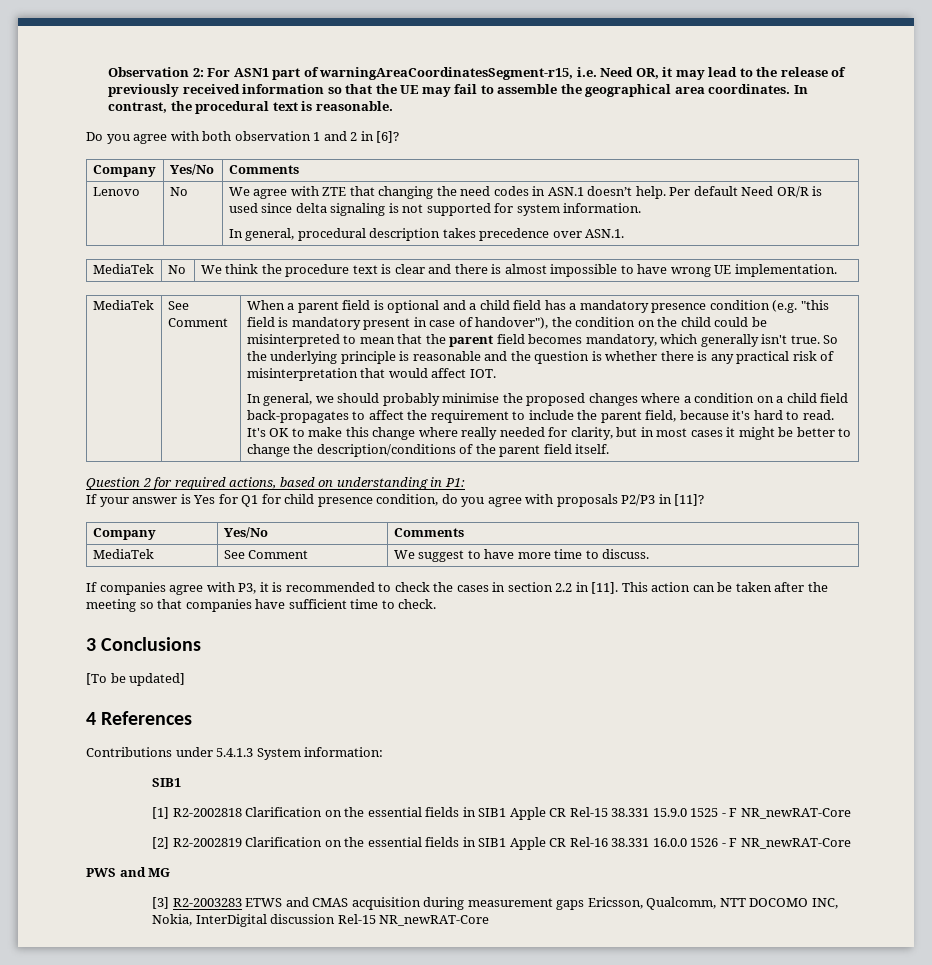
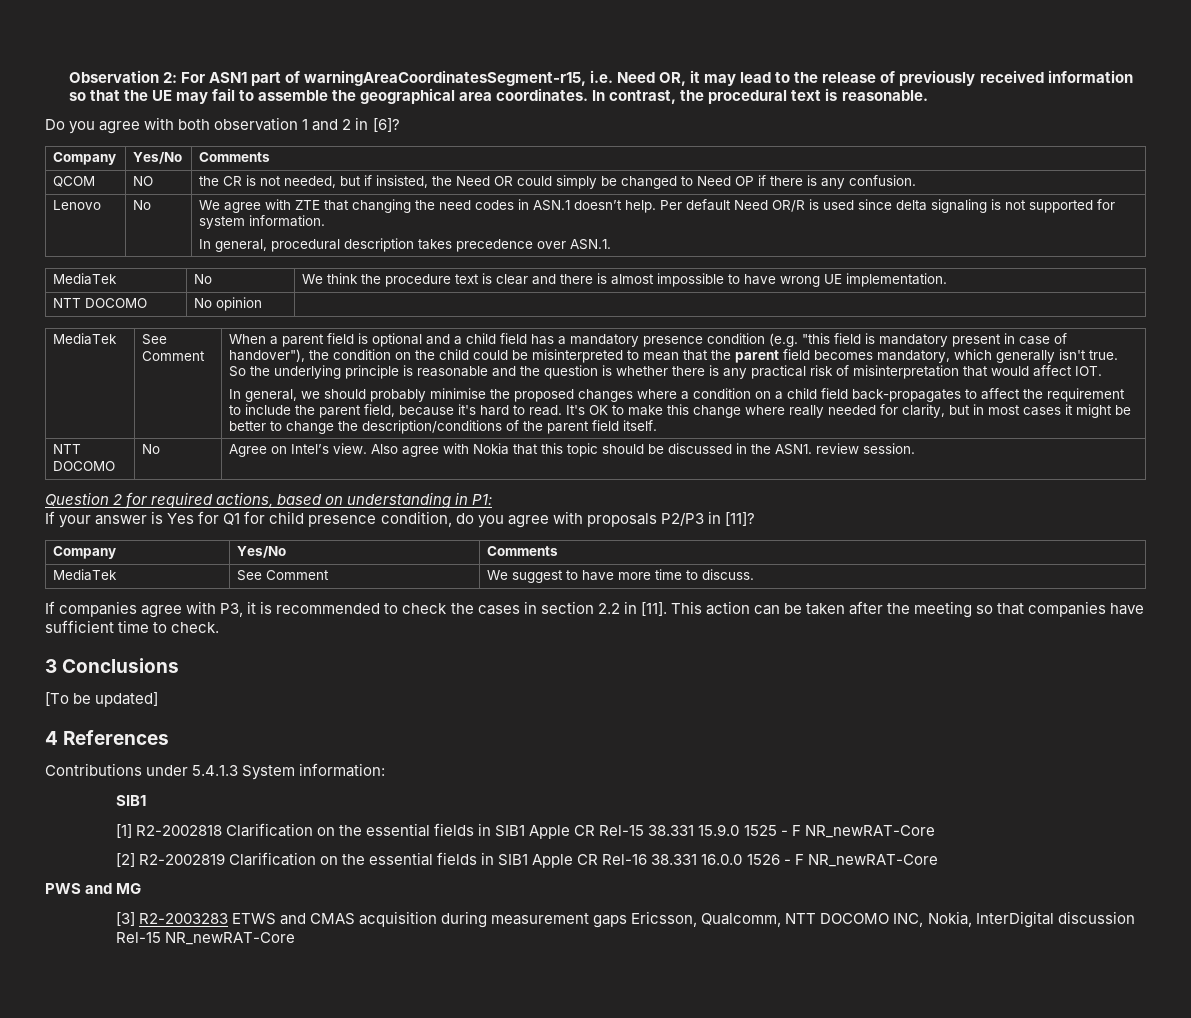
(299, 169) none -> [53,176,96,187] [133,176,154,186] [199,175,917,189] // QCOM | NO | the CR is not needed, but if insisted, the Need OR could simply be changed to Need OP if there is any confusion.
(837, 270) none -> [53,298,148,308] [194,297,263,311] // NTT DOCOMO | No opinion |
(610, 449) none -> [53,444,82,454] [53,461,116,471] [142,444,161,454] [229,443,916,457] // NTT DOCOMO | No | Agree on Intel’s view. Also agree with Nokia that this topic should be discussed in the ASN1. review session.

